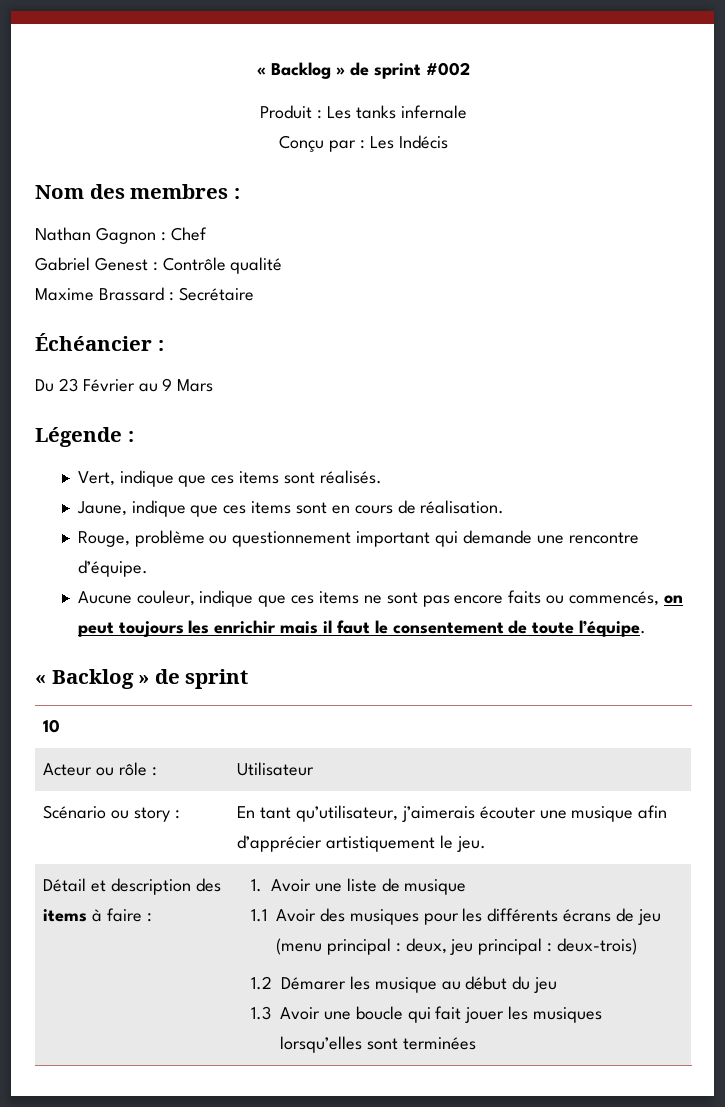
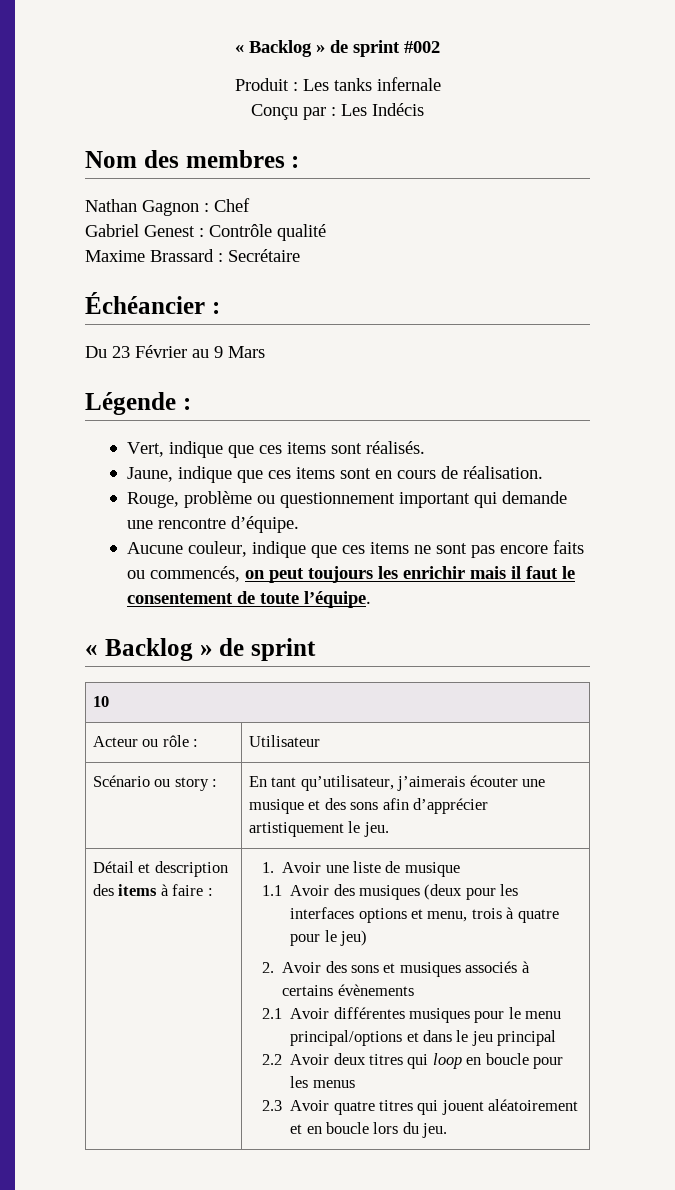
(634, 814) none -> [308,798,379,810] et des sons
[423,908,661,925] [275,938,637,955] [250,976,558,993] [250,1006,602,1023] [279,1036,476,1053] pour les différents écrans de jeu (menu principal : deux, jeu principal : deux-trois) // 1.2 Démarer les musique au début du jeu // 1.3 Avoir une boucle qui fait jouer les musiques lorsqu’elles sont terminées -> [424,884,519,900] [290,907,559,923] [290,930,367,946] [261,961,530,977] [282,984,414,996] [261,1007,562,1023] [290,1030,557,1046] [261,1053,564,1069] [290,1076,355,1088] [261,1099,579,1115] [290,1122,448,1138] (deux pour les interfaces options et menu, trois à quatre pour le jeu) // 2. Avoir des sons et musiques associés à certains évènements // 2.1 Avoir différentes musiques pour le menu principal/options et dans le jeu principal // 2.2 Avoir deux titres qui loop en boucle pour les menus // 2.3 Avoir quatre titres qui jouent aléatoirement et en boucle lors du jeu.

